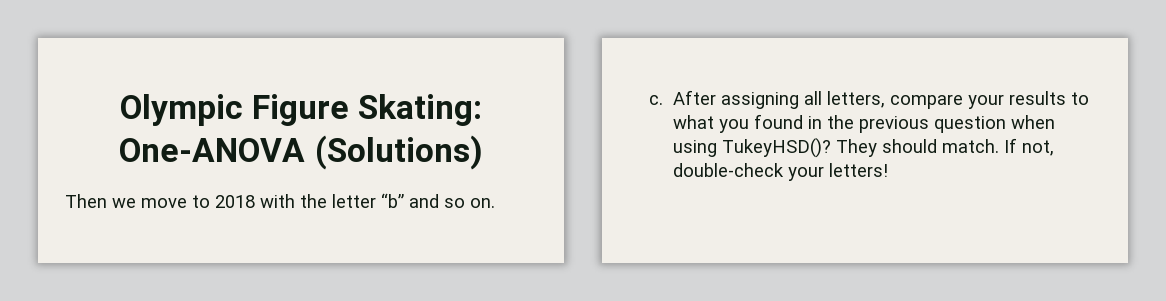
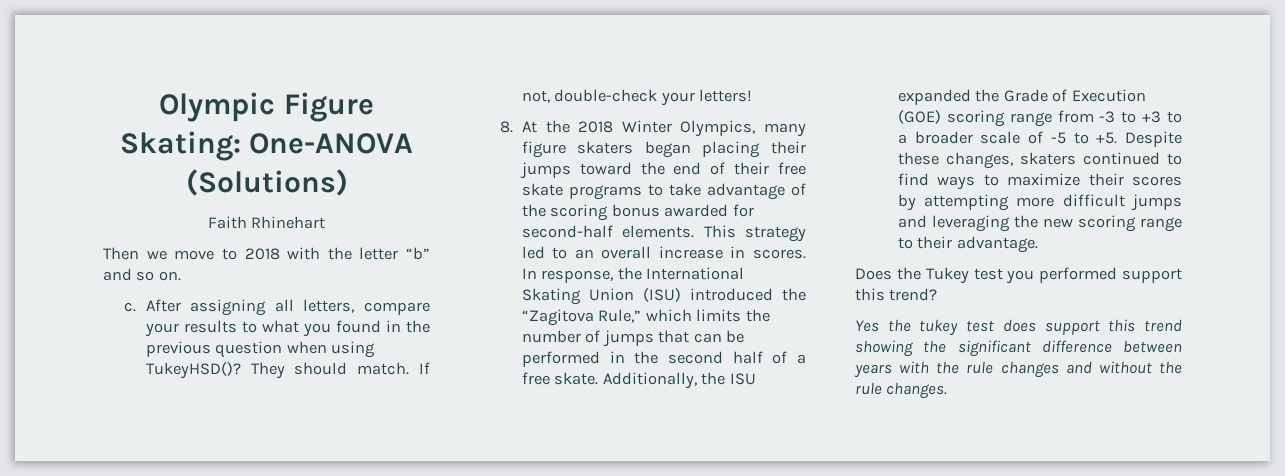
(483, 152) none -> [207,216,326,229] // Faith Rhinehart
(888, 170) none -> [500,120,806,137] [521,141,806,158] [519,162,806,179] [521,183,806,200] [521,204,754,221] [521,225,806,242] [521,246,806,259] [521,267,745,283] [521,288,806,305] [521,309,770,326] [521,330,745,347] [521,351,806,367] [521,372,756,389] [897,89,1146,105] [897,110,1182,127] [897,131,1182,147] [897,152,1182,169] [897,173,1182,190] [897,194,1182,211] [897,215,1182,232] [897,236,1038,253] [855,267,1182,284] [855,288,938,301] [855,319,1182,336] [855,340,1182,357] [854,361,1182,378] [855,382,948,399] // 8. At the 2018 Winter Olympics, many figure skaters began placing their jumps toward the end of their free skate programs to take advantage of the scoring bonus awarded for second-half elements. This strategy led to an overall increase in scores. In response, the International Skating Union (ISU) introduced the “Zagitova Rule,” which limits the number of jumps that can be performed in the second half of a free skate. Additionally, the ISU expanded the Grade of Execution (GOE) scoring range from -3 to +3 to a broader scale of -5 to +5. Despite these changes, skaters continued to find ways to maximize their scores by attempting more difficult jumps and leveraging the new scoring range to their advantage. // Does the Tukey test you performed support this trend? // Yes the tukey test does support this trend showing the significant difference between years with the rule changes and without the rule changes.

